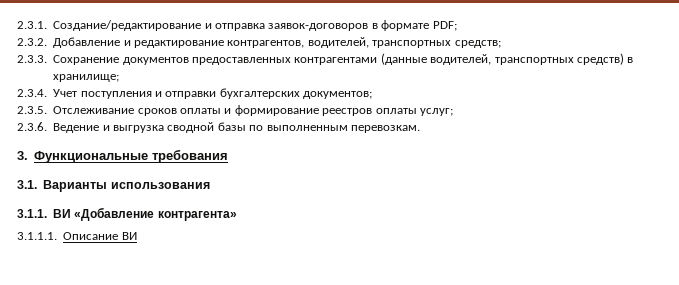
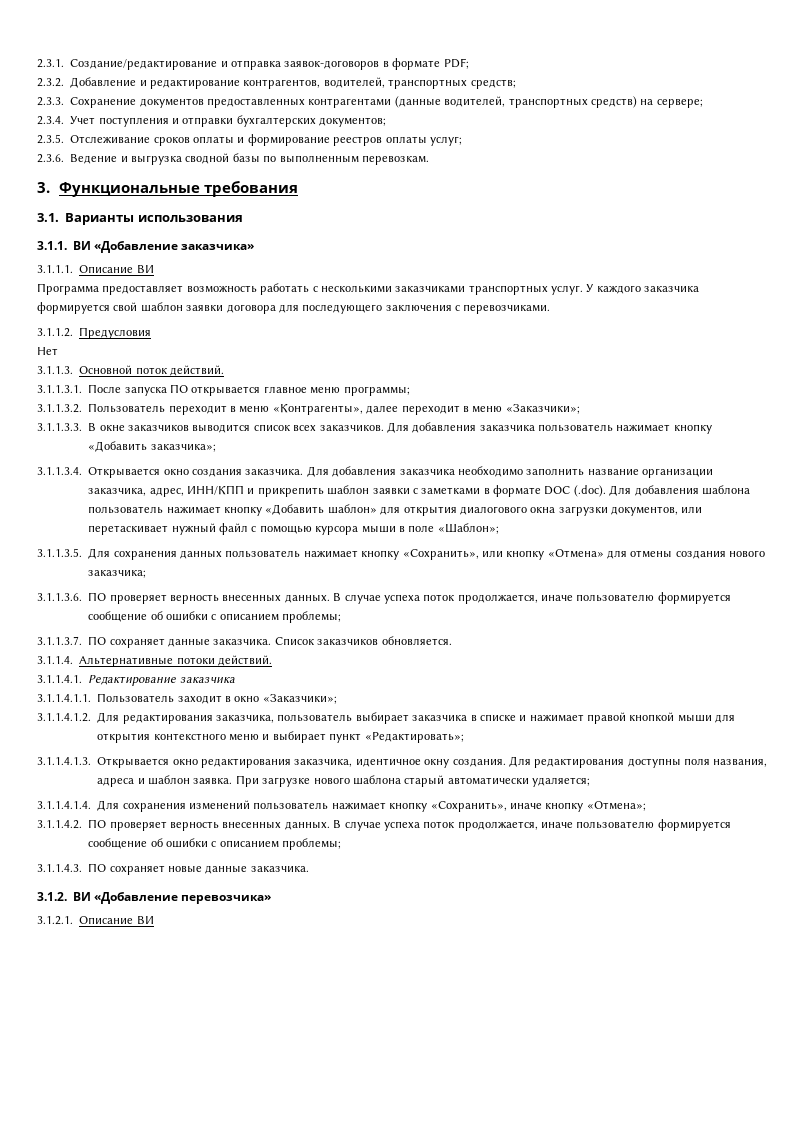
[627,57,634,63] [53,74,120,82] в хранилище; -> [640,99,703,108] на сервере;
[157,211,237,221] контрагента» -> [181,244,255,250] заказчика»
(137, 236) none -> [37,283,700,295] [37,302,551,314] [37,327,152,339] [37,347,58,355] [37,365,224,376] [37,384,410,396] [37,403,580,415] [37,422,712,434] [88,441,216,452] [37,466,713,478] [88,485,750,497] [88,504,703,516] [88,523,499,535] [37,548,766,560] [88,570,147,578] [37,592,731,604] [88,611,342,623] [37,636,452,648] [37,655,272,667] [37,675,235,686] [37,693,337,704] [37,712,736,724] [97,731,464,743] [37,756,768,768] [97,775,590,787] [37,800,646,812] [37,819,731,831] [88,838,342,850] [37,863,309,875] [37,892,272,904] [37,916,154,925] // Программа предоставляет возможность работать с несколькими заказчиками транспортных услуг. У каждого заказчика формируется свой шаблон заявки договора для последующего заключения с перевозчиками. // 3.1.1.2. Предусловия // Нет // 3.1.1.3. Основной поток действий. // 3.1.1.3.1. После запуска ПО открывается главное меню программы; // 3.1.1.3.2. Пользователь переходит в меню «Контрагенты», далее переходит в меню «Заказчики»; // 3.1.1.3.3. В окне заказчиков выводится список всех заказчиков. Для добавления заказчика пользователь нажимает кнопку «Добавить заказчика»; // 3.1.1.3.4. Открывается окно создания заказчика. Для добавления заказчика необходимо заполнить название организации заказчика, адрес, ИНН/КПП и прикрепить шаблон заявки с заметками в формате DOC (.doc). Для добавления шаблона пользователь нажимает кнопку «Добавить шаблон» для открытия диалогового окна загрузки документов, или перетаскивает нужный файл с помощью курсора мыши в поле «Шаблон»; // 3.1.1.3.5. Для сохранения данных пользователь нажимает кнопку «Сохранить», или кнопку «Отмена» для отмены создания нового заказчика; // 3.1.1.3.6. ПО проверяет верность внесенных данных. В случае успеха поток продолжается, иначе пользователю формируется сообщение об ошибки с описанием проблемы; // 3.1.1.3.7. ПО сохраняет данные заказчика. Список заказчиков обновляется. // 3.1.1.4. Альтернативные потоки действий. // 3.1.1.4.1. Редактирование заказчика // 3.1.1.4.1.1. Пользователь заходит в окно «Заказчики»; // 3.1.1.4.1.2. Для редактирования заказчика, пользователь выбирает заказчика в списке и нажимает правой кнопкой мыши для открытия контекстного меню и выбирает пункт «Редактировать»; // 3.1.1.4.1.3. Открывается окно редактирования заказчика, идентичное окну создания. Для редактирования доступны поля названия, адреса и шаблон заявка. При загрузке нового шаблона старый автоматически удаляется; // 3.1.1.4.1.4. Для сохранения изменений пользователь нажимает кнопку «Сохранить», иначе кнопку «Отмена»; // 3.1.1.4.2. ПО проверяет верность внесенных данных. В случае успеха поток продолжается, иначе пользователю формируется сообщение об ошибки с описанием проблемы; // 3.1.1.4.3. ПО сохраняет новые данные заказчика. // 3.1.2. ВИ «Добавление перевозчика» // 3.1.2.1. Описание ВИ

